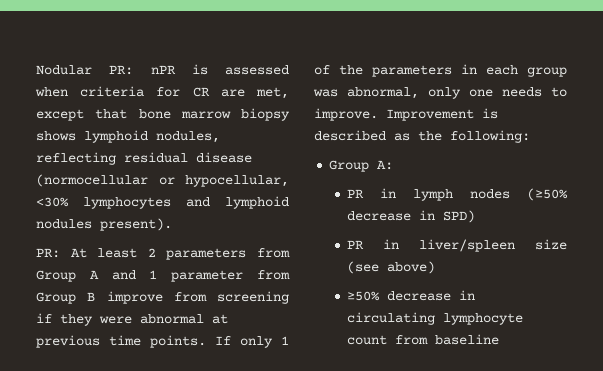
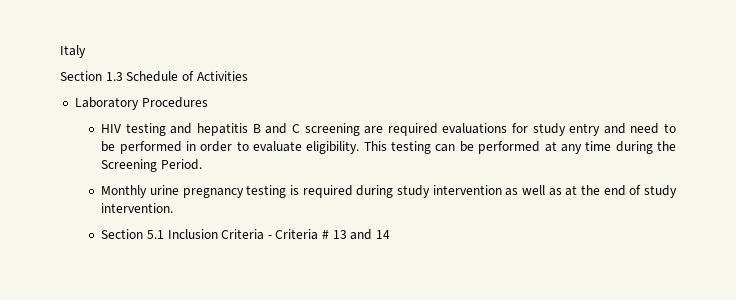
[36,64,289,75] [35,86,289,99] [36,108,290,121] [36,130,220,143] [36,152,252,165] [36,174,289,187] [36,196,289,209] [36,218,172,231] [36,248,290,260] [36,270,290,282] [36,291,289,304] [36,313,228,326] [36,335,289,348] [314,64,567,77] [313,87,567,99] [314,108,498,121] [314,130,530,143] [329,160,394,172] [347,188,568,201] [347,210,476,223] [347,239,567,252] [347,261,436,274] [347,290,476,301] [347,312,524,325] [347,334,500,345] Nodular PR: nPR is assessed when criteria for CR are met, except that bone marrow biopsy shows lymphoid nodules, reflecting residual disease (normocellular or hypocellular, <30% lymphocytes and lymphoid nodules present). // PR: At least 2 parameters from Group A and 1 parameter from Group B improve from screening if they were abnormal at previous time points. If only 1 of the parameters in each group was abnormal, only one needs to improve. Improvement is described as the following: // Group A: // PR in lymph nodes (≥50% decrease in SPD) // PR in liver/spleen size (see above) // ≥50% decrease in circulating lymphocyte count from baseline -> [60,45,86,58] [60,71,248,82] [74,97,208,110] [101,123,676,136] [101,141,676,154] [101,159,202,172] [101,185,677,198] [101,203,174,213] [101,229,391,240] Italy // Section 1.3 Schedule of Activities // Laboratory Procedures // HIV testing and hepatitis B and C screening are required evaluations for study entry and need to be performed in order to evaluate eligibility. This testing can be performed at any time during the Screening Period. // Monthly urine pregnancy testing is required during study intervention as well as at the end of study intervention. // Section 5.1 Inclusion Criteria - Criteria # 13 and 14

